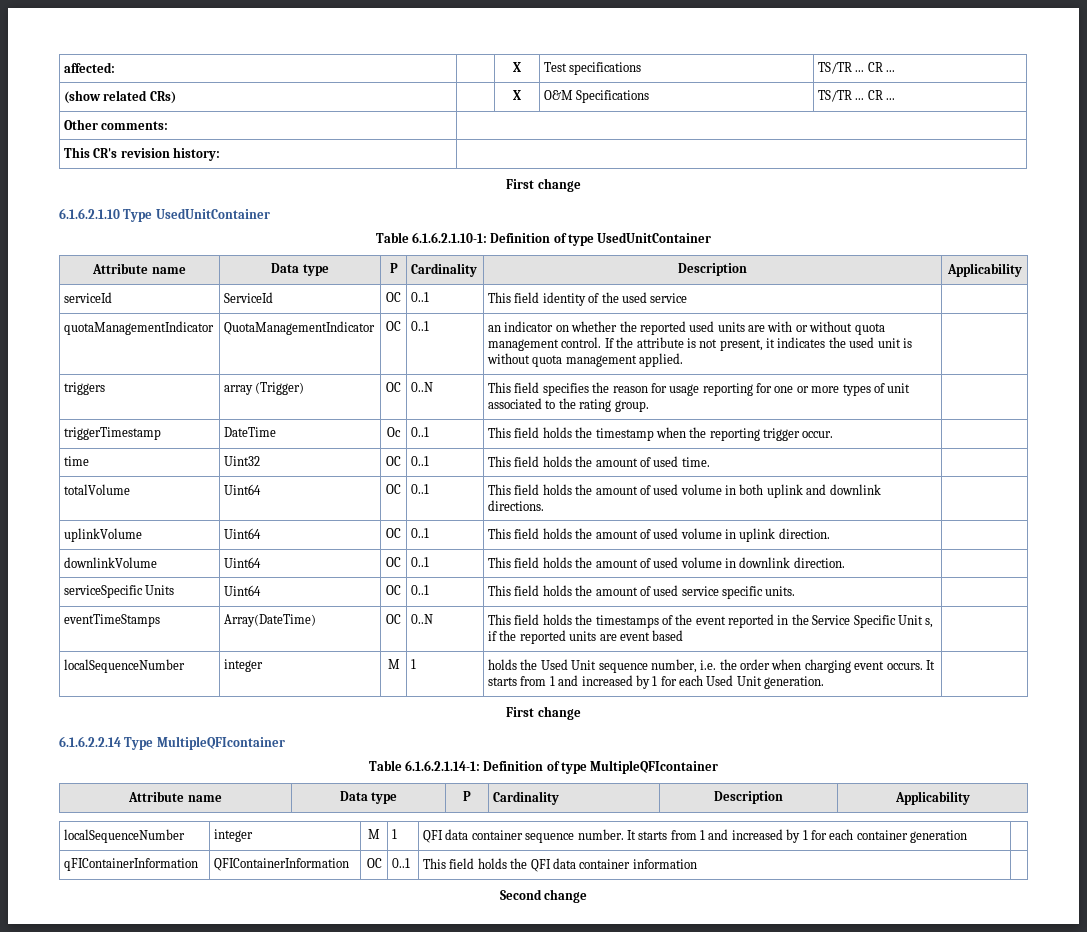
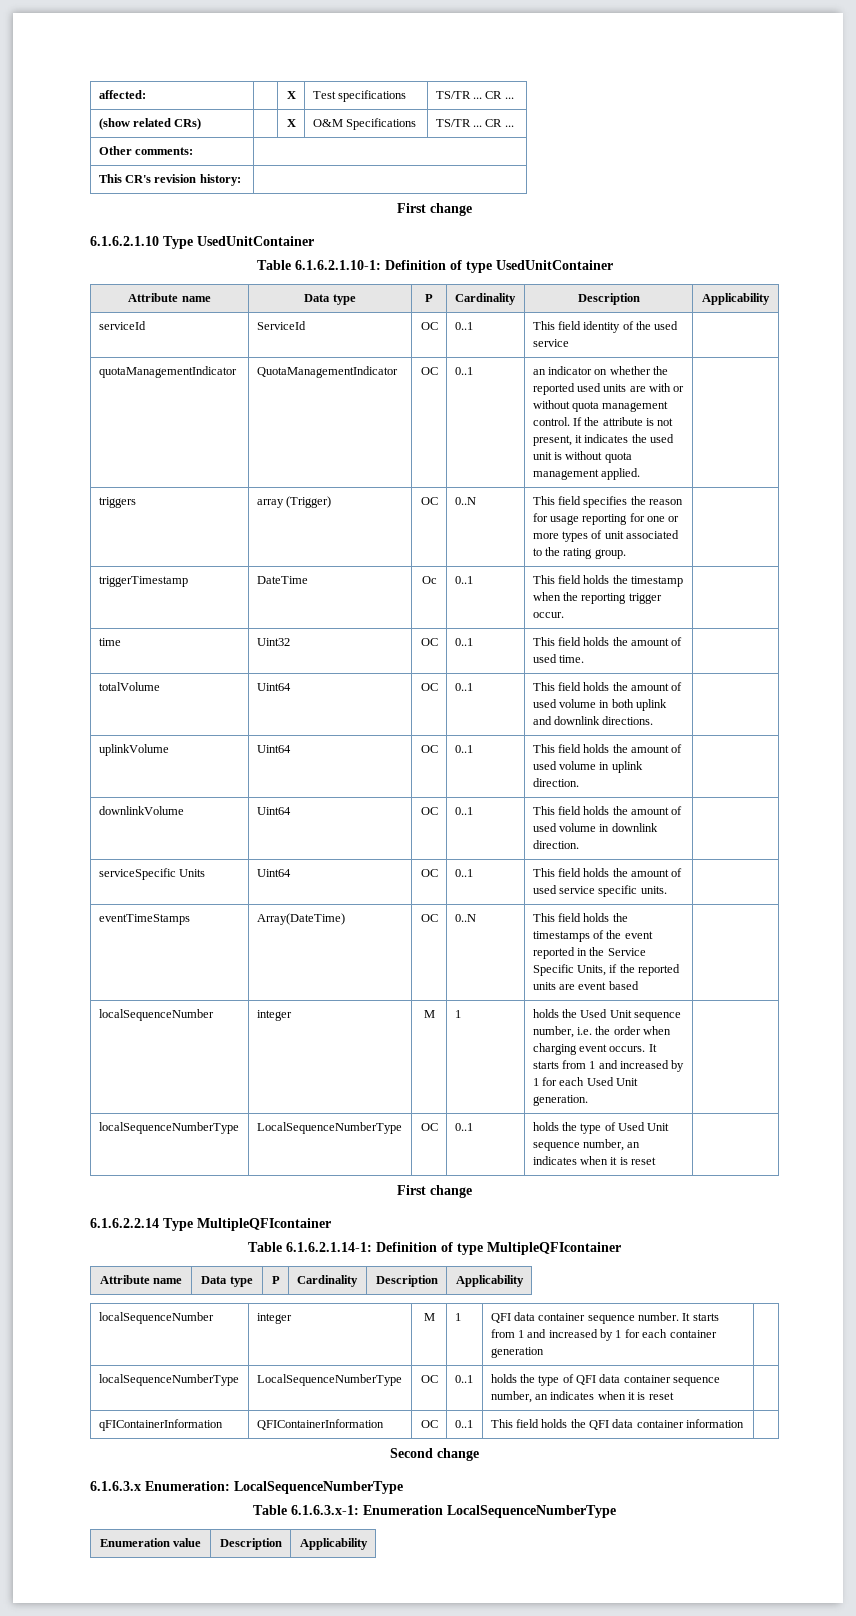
[897,615,934,628] Unit s, -> [576,965,606,976] Units,
(825, 682) none -> [98,1122,239,1134] [256,1122,402,1134] [420,1123,438,1131] [454,1123,473,1131] [532,1122,670,1134] [532,1139,641,1151] [532,1156,657,1165] // localSequenceNumberType | LocalSequenceNumberType | OC | 0..1 | holds the type of Used Unit sequence number, an indicates when it is reset |
(968, 836) none -> [98,1374,239,1386] [256,1374,402,1386] [420,1375,438,1383] [454,1375,473,1383] [490,1374,721,1386] [490,1391,674,1403] // localSequenceNumberType | LocalSequenceNumberType | OC | 0..1 | holds the type of QFI data container sequence number, an indicates when it is reset |
(588, 896) none -> [90,1481,403,1494] [253,1505,616,1518] [99,1538,202,1547] [219,1538,282,1550] [299,1538,368,1550] // 6.1.6.3.x Enumeration: LocalSequenceNumberType // Table 6.1.6.3.x-1: Enumeration LocalSequenceNumberType // Enumeration value | Description | Applicability

